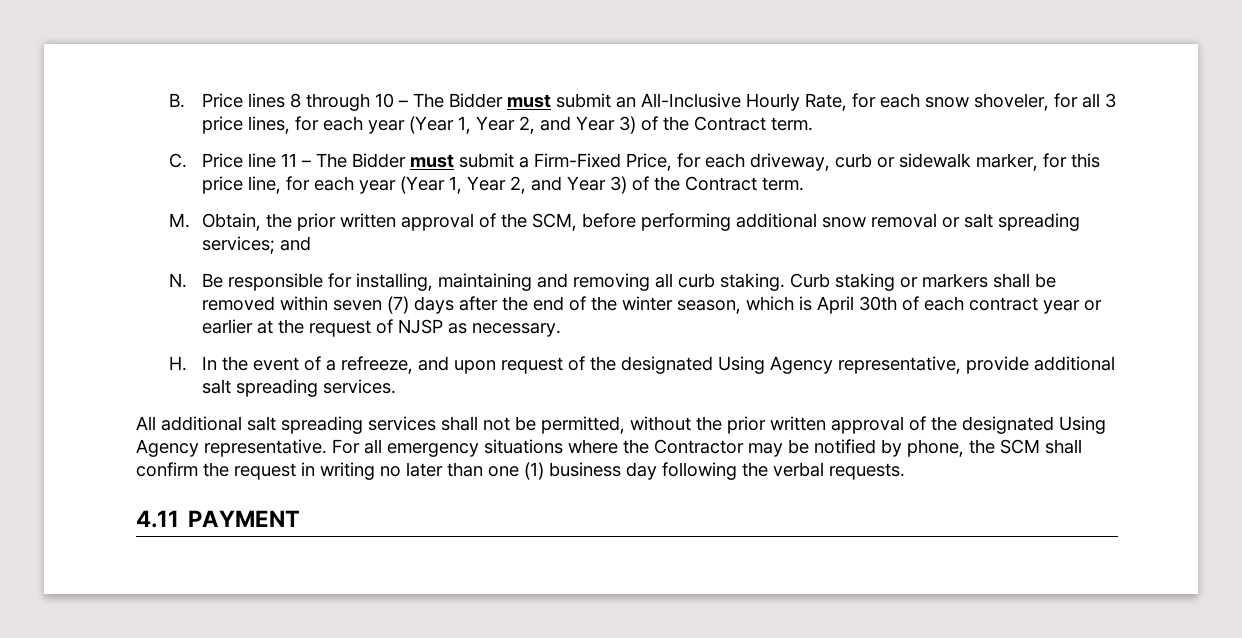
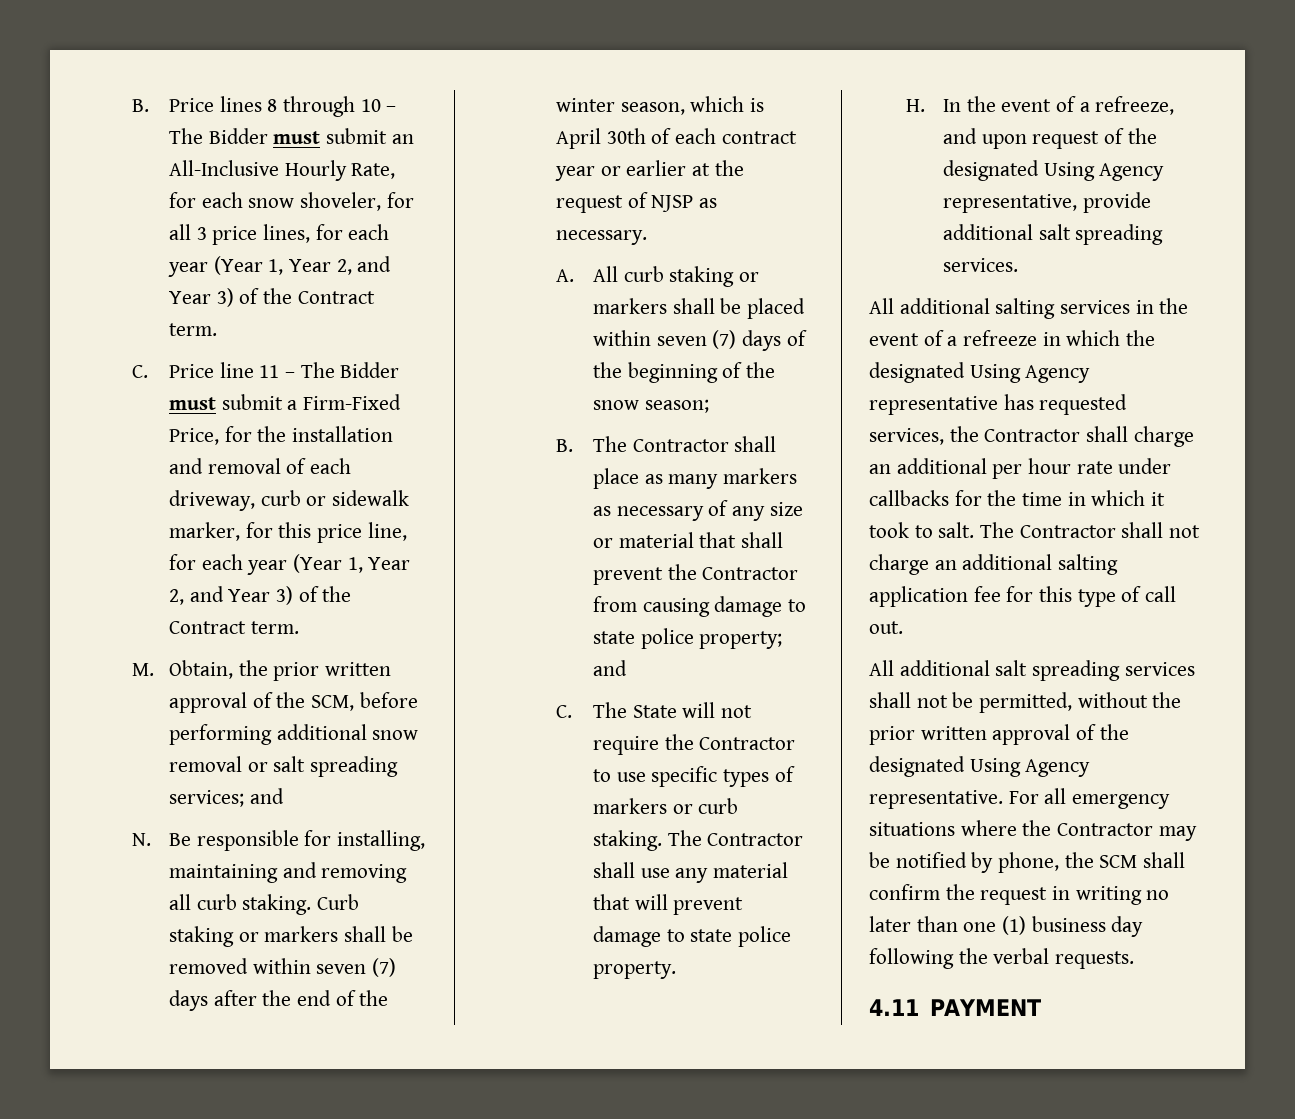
(702, 160) none -> [257,426,394,442] [169,458,307,474] the installation and removal of
(562, 330) none -> [556,266,760,287] [593,298,806,319] [593,330,807,351] [593,362,776,383] [593,399,709,413] [556,436,777,452] [593,468,798,489] [593,500,803,521] [593,532,784,548] [593,564,799,585] [593,596,807,617] [593,628,783,649] [593,660,628,676] [556,702,753,718] [593,734,796,755] [593,766,795,787] [593,798,739,814] [593,830,804,851] [593,862,789,883] [593,894,744,915] [593,926,792,947] [593,961,677,979] // A. All curb staking or markers shall be placed within seven (7) days of the beginning of the snow season; // B. The Contractor shall place as many markers as necessary of any size or material that shall prevent the Contractor from causing damage to state police property; and // C. The State will not require the Contractor to use specific types of markers or curb staking. The Contractor shall use any material that will prevent damage to state police property.
(397, 386) none -> [869,298,1189,319] [869,330,1156,346] [869,362,1091,383] [869,394,1128,415] [869,426,1194,447] [869,458,1172,479] [869,490,1166,506] [869,522,1201,538] [869,554,1119,575] [869,586,1177,607] [869,621,903,634] // All additional salting services in the event of a refreeze in which the designated Using Agency representative has requested services, the Contractor shall charge an additional per hour rate under callbacks for the time in which it took to salt. The Contractor shall not charge an additional salting application fee for this type of call out.

